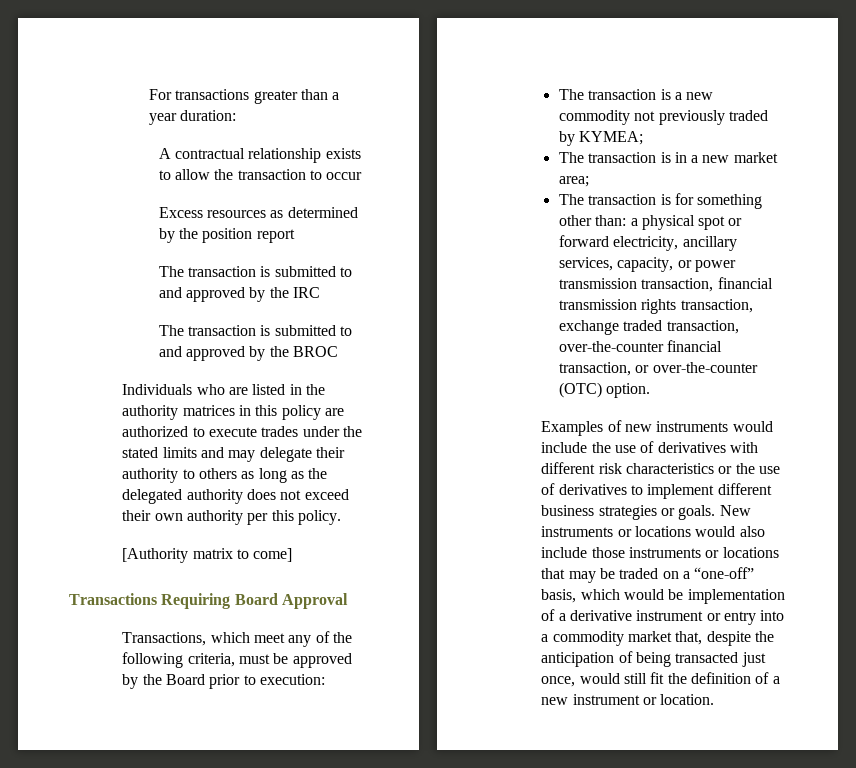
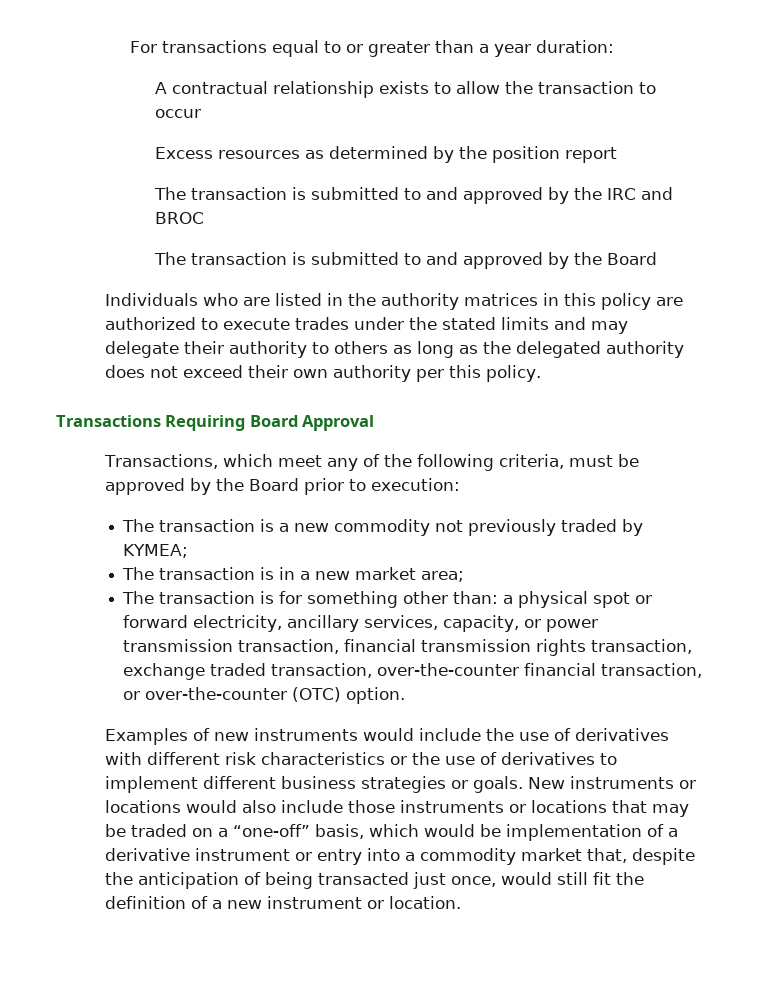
(250, 94) none -> [271,40,363,57] equal to or
[158,325,352,336] [158,346,338,361] // The transaction is submitted to and approved by the BROC -> [640,187,673,200] [154,212,204,224] [153,252,657,269] and BROC // The transaction is submitted to and approved by the Board
[122,548,293,563] // [Authority matrix to come] -> (542, 373) none

